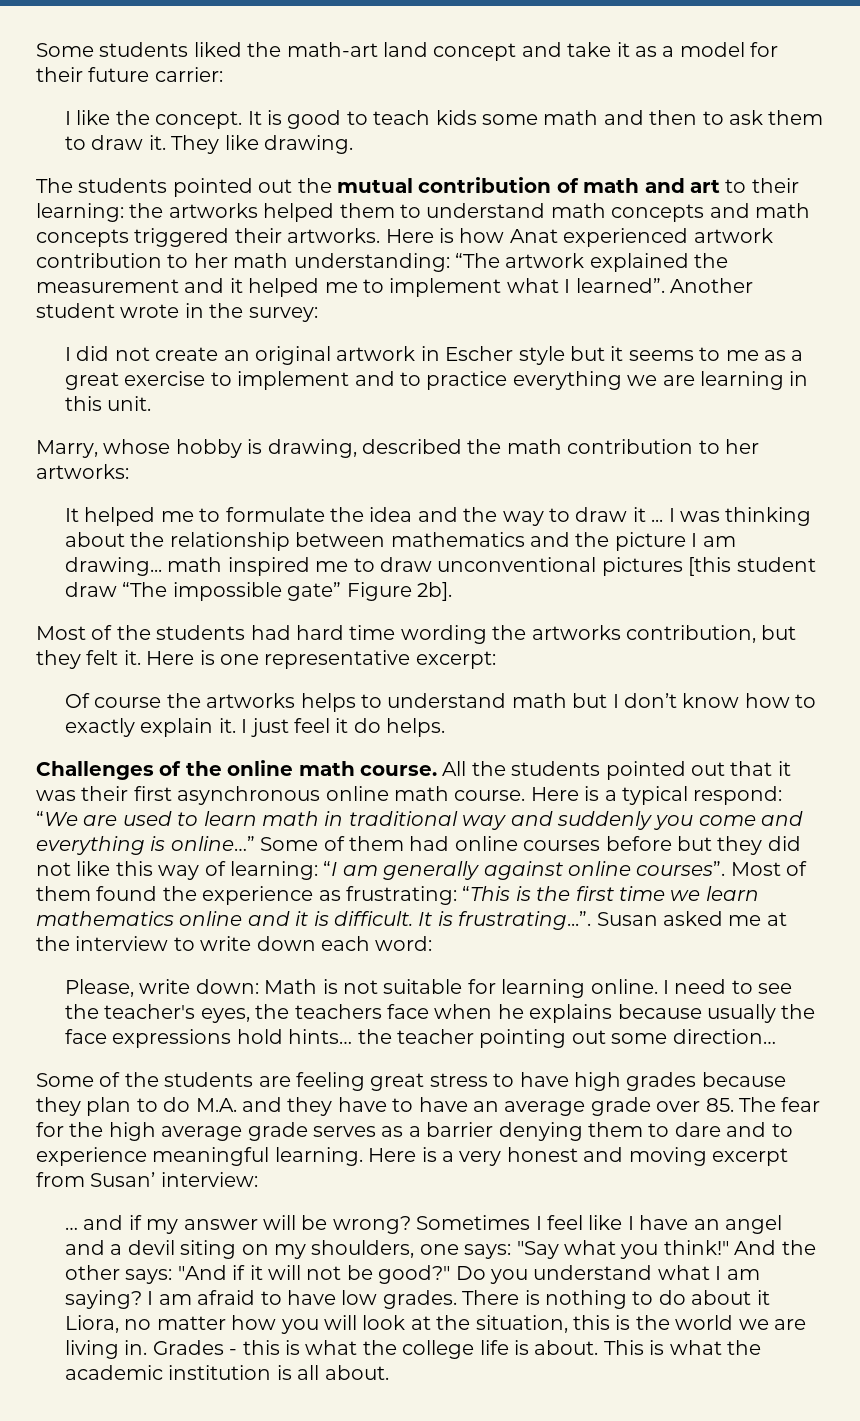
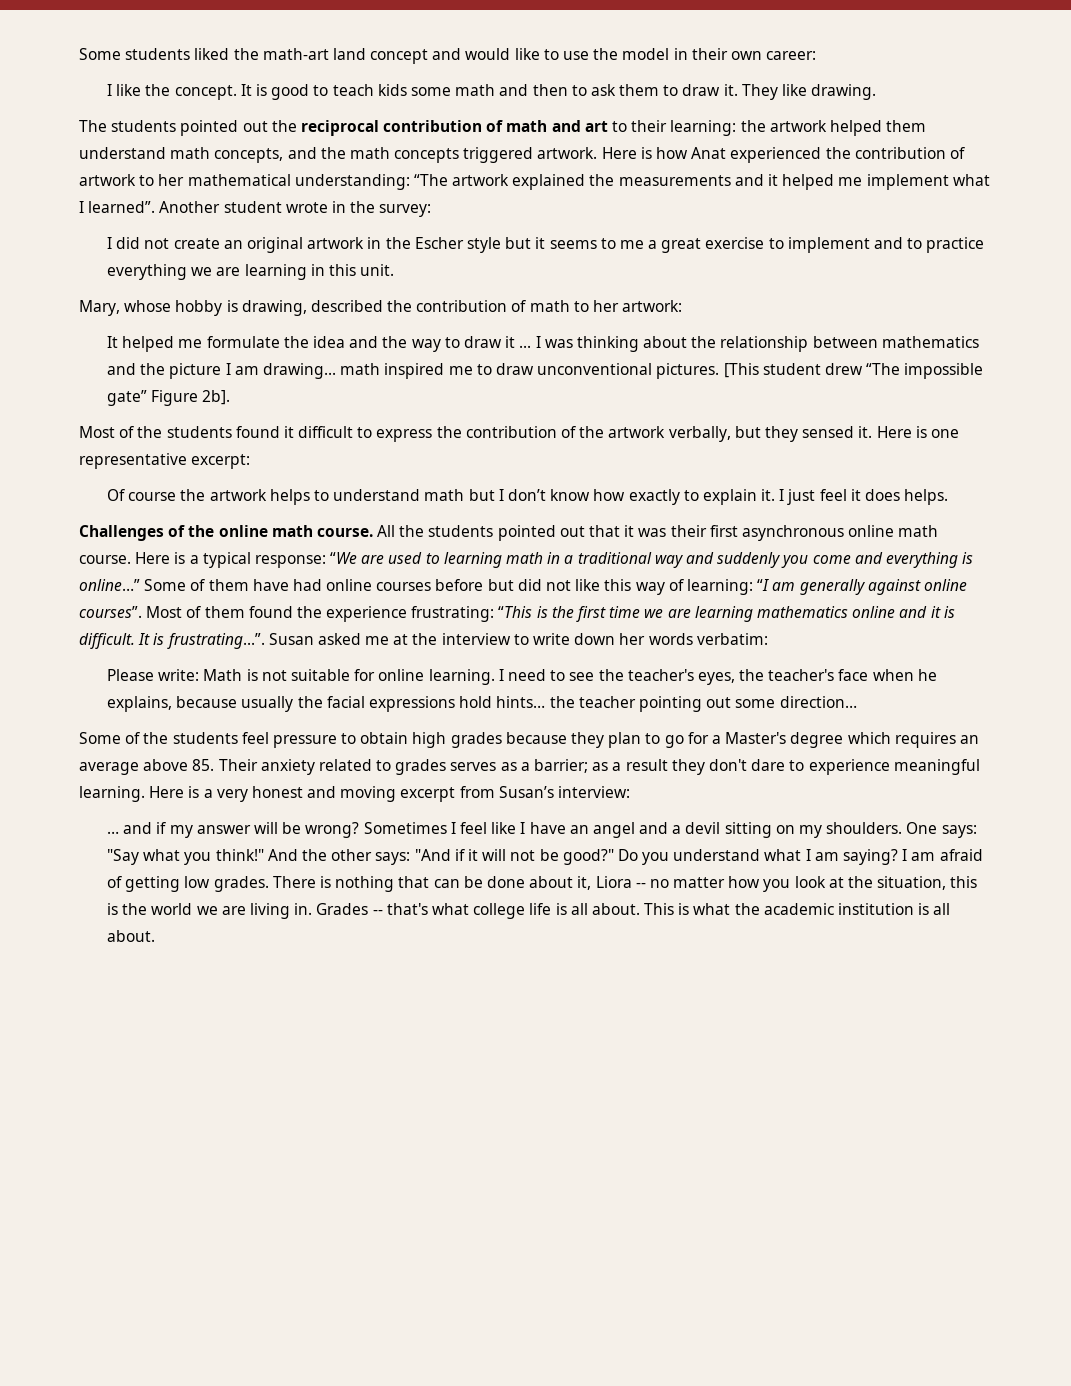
[567,42,779,57] [36,67,223,82] take it as a model for their future carrier: -> [465,48,817,60] would like to use the model in their own career:
[337,178,413,193] mutual -> [300,120,379,136] reciprocal
[168,203,258,218] artworks -> [769,120,827,132] artwork
[400,203,750,222] to understand math concepts and -> [79,147,346,163] understand math concepts, and the
[234,228,381,243] their artworks. -> [537,147,598,159] artwork.
[693,228,773,243] [36,253,289,268] artwork contribution to her math -> [825,147,965,159] [79,174,291,186] the contribution of artwork to her mathematical
[36,279,179,293] measurement -> [618,175,731,186] measurements
[363,279,384,293] to -> (863, 181) none
(440, 353) none -> [385,237,411,249] the
[763,350,786,361] as -> (644, 244) none
[36,440,98,458] Marry, -> [79,300,120,316] Mary,
[506,439,759,454] [36,464,129,479] math contribution to her artworks: -> [416,300,683,312] contribution of math to her artwork:
[199,508,221,522] to -> (203, 343) none
[601,557,816,576] [64,582,117,597] pictures [this student draw -> [656,363,863,379] pictures. [This student drew
[250,625,797,644] [36,650,119,669] had hard time wording the artworks contribution, but they felt -> [235,426,855,442] found it difficult to express the contribution of the artwork verbally, but they sensed
[206,693,296,708] artworks -> [209,489,267,501] artwork
[795,694,817,708] [64,718,135,737] to exactly -> [628,489,699,505] exactly to
[353,718,381,733] do -> [864,489,900,501] does
[693,786,783,805] respond: -> [254,555,326,568] response:
[203,811,257,826] learn -> [443,552,502,568] learning
(344, 818) none -> [564,555,574,564] a
(404, 843) none -> [252,579,289,591] have
[717,836,763,855] they -> (514, 585) none
[318,890,341,901] as -> (408, 614) none
[705,886,759,901] learn -> [667,606,753,622] are learning
[321,936,433,951] [64,979,259,997] each word: // Please, write down: -> [619,633,768,645] [107,669,200,681] her words verbatim: // Please write:
[501,979,658,998] learning online. -> [378,669,495,685] online learning.
[294,1004,382,1019] teachers -> [768,669,835,681] teacher's
[529,1004,613,1023] explains -> [107,696,173,712] explains,
[64,1029,107,1044] face -> [326,696,365,708] facial
[258,1072,569,1091] are feeling great stress to have -> [241,732,409,748] feel pressure to obtain
[163,1097,821,1116] [36,1122,767,1141] do M.A. and they have to have an average grade over 85. The fear for the high average grade serves as a barrier denying them to dare and -> [664,732,979,748] [79,759,786,775] go for a Master's degree which requires an average above 85. Their anxiety related to grades serves as a barrier; as a result they don't dare
[90,1172,156,1187] Susan’ -> [498,786,554,798] Susan’s
[180,1240,237,1259] siting -> [724,822,772,838] sitting
[311,1240,459,1258] shoulders, one -> [826,822,938,834] shoulders. One
[260,1290,336,1305] to have -> [107,876,181,892] of getting
[632,1290,770,1305] [64,1315,119,1333] to do about it Liora, -> [398,876,646,890] that can be done about it, Liora --
[323,1315,357,1330] will -> (791, 885) none
[229,1340,397,1355] - this is what the -> [372,903,469,915] -- that's what
(529, 1347) none -> [570,903,588,915] all

